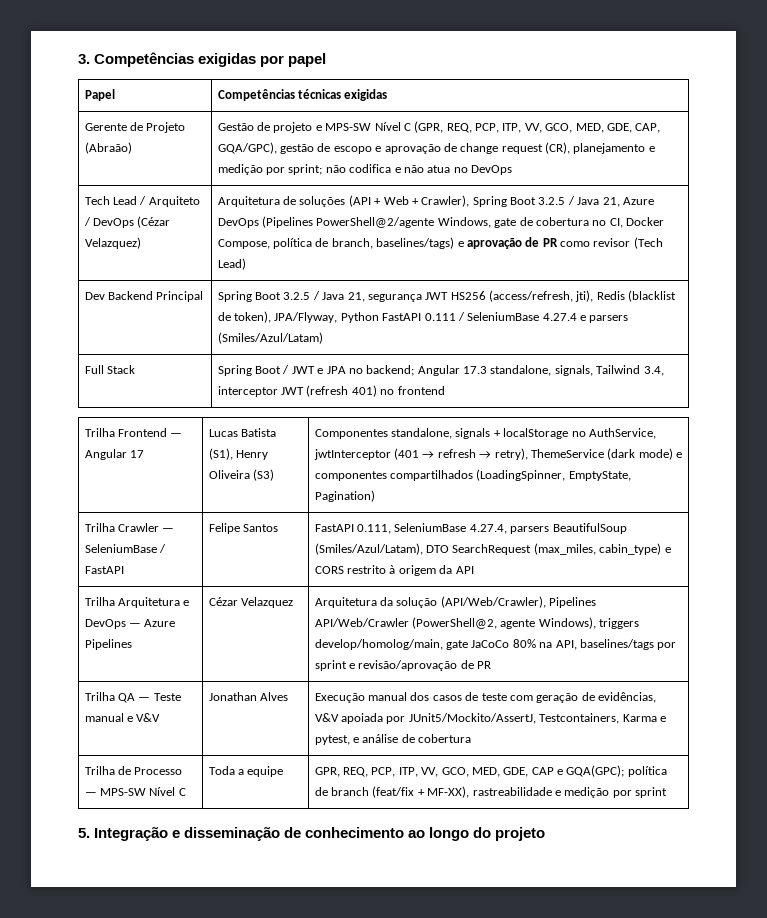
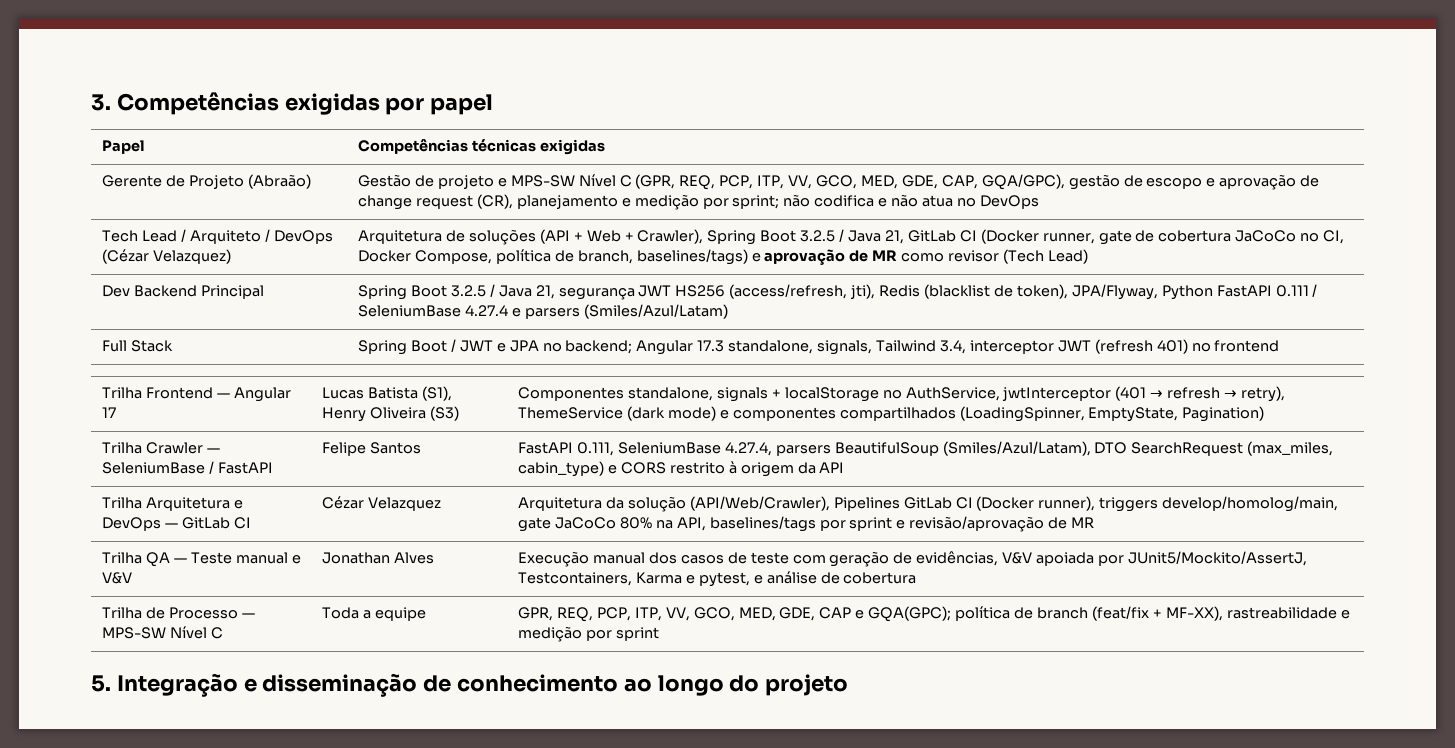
[622,197,654,205] [217,216,491,228] Azure DevOps (Pipelines PowerShell@2/agente Windows, -> [907,229,1095,244] GitLab CI (Docker runner,
(589, 221) none -> [1235,230,1297,242] JaCoCo
[542,238,558,247] PR -> [872,250,898,261] MR
[144,619,176,627] [84,639,132,650] Azure Pipelines -> [181,517,251,529] GitLab CI
[314,617,596,629] API/Web/Crawler (PowerShell@2, agente Windows), -> [903,496,1096,511] GitLab CI (Docker runner),
[477,661,492,669] PR -> [1071,517,1095,528] MR

